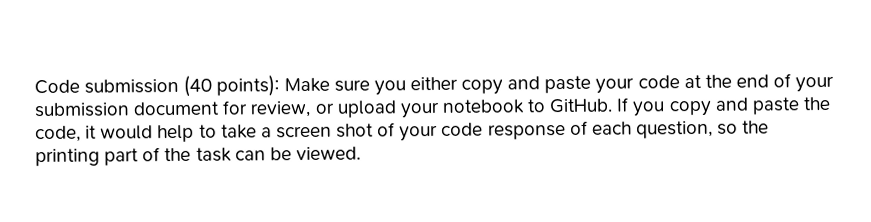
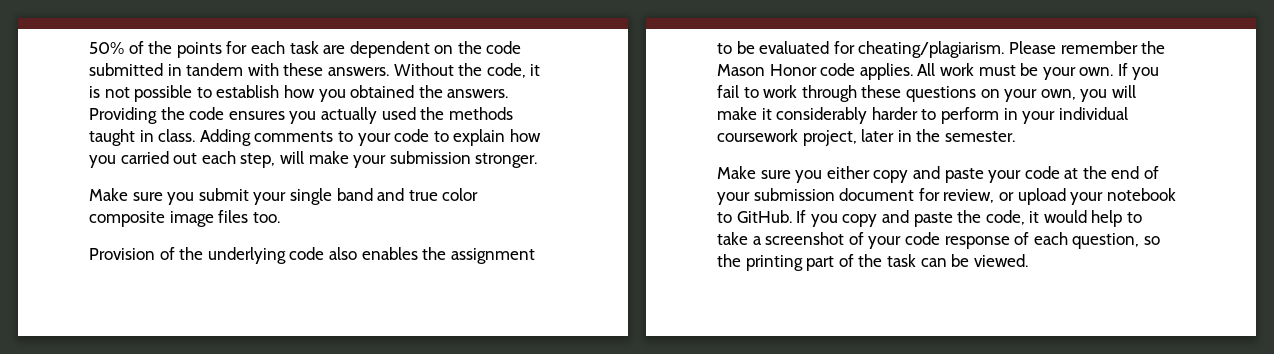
[34,75,280,97] Code submission (40 points): -> [89,41,522,58] [89,63,541,78] [89,85,509,102] [89,107,513,124] [89,129,541,146] [89,151,538,168] [89,188,479,205] [89,210,280,227] [89,247,535,264] [717,41,1166,58] [717,63,1160,80] [717,85,1136,102] [717,107,1128,124] [717,129,1015,146] 50% of the points for each task are dependent on the code submitted in tandem with these answers. Without the code, it is not possible to establish how you obtained the answers. Providing the code ensures you actually used the methods taught in class. Adding comments to your code to explain how you carried out each step, will make your submission stronger. // Make sure you submit your single band and true color composite image files too. // Provision of the underlying code also enables the assignment to be evaluated for cheating/plagiarism. Please remember the Mason Honor code applies. All work must be your own. If you fail to work through these questions on your own, you will make it considerably harder to perform in your individual coursework project, later in the semester. //
[275,123,375,139] screen shot -> [765,232,845,245] screenshot

